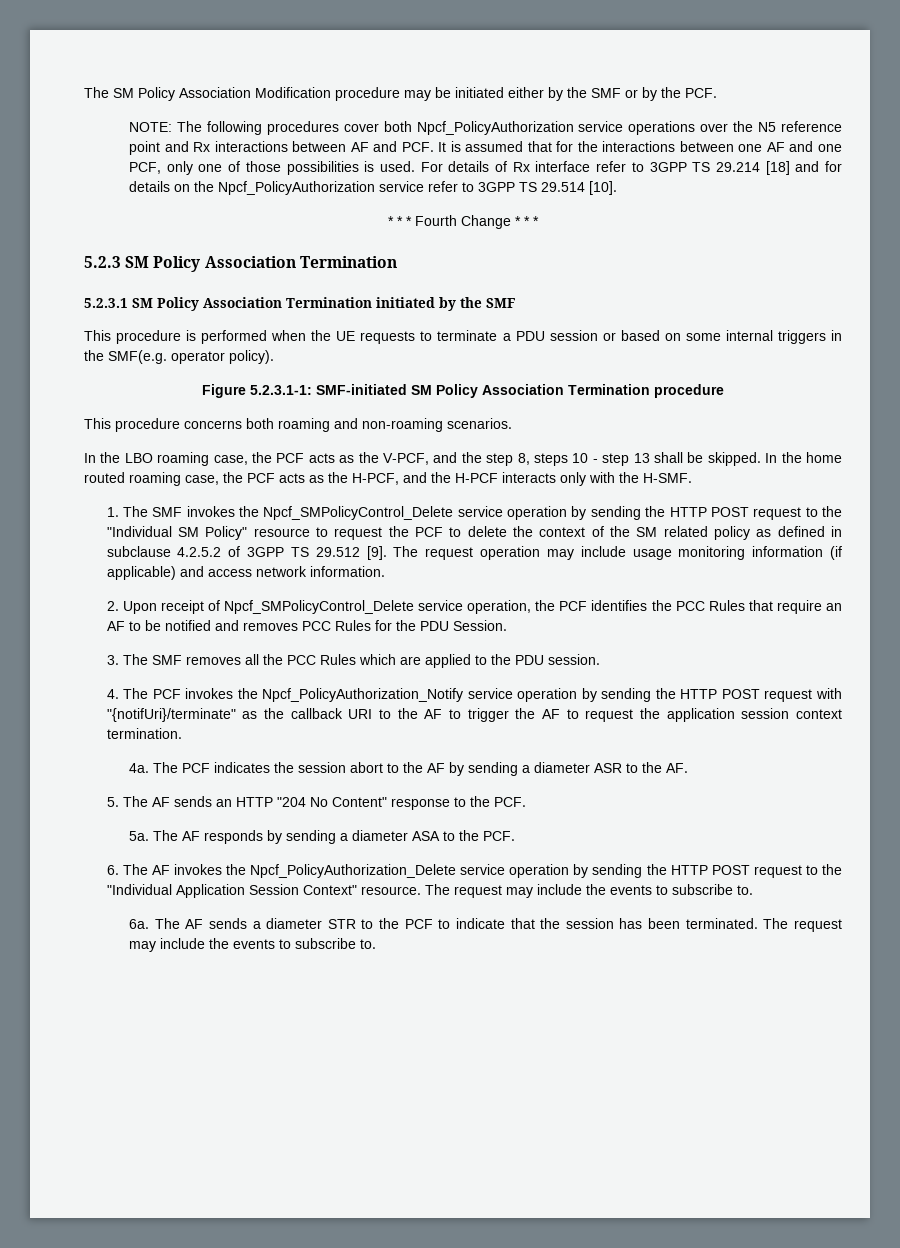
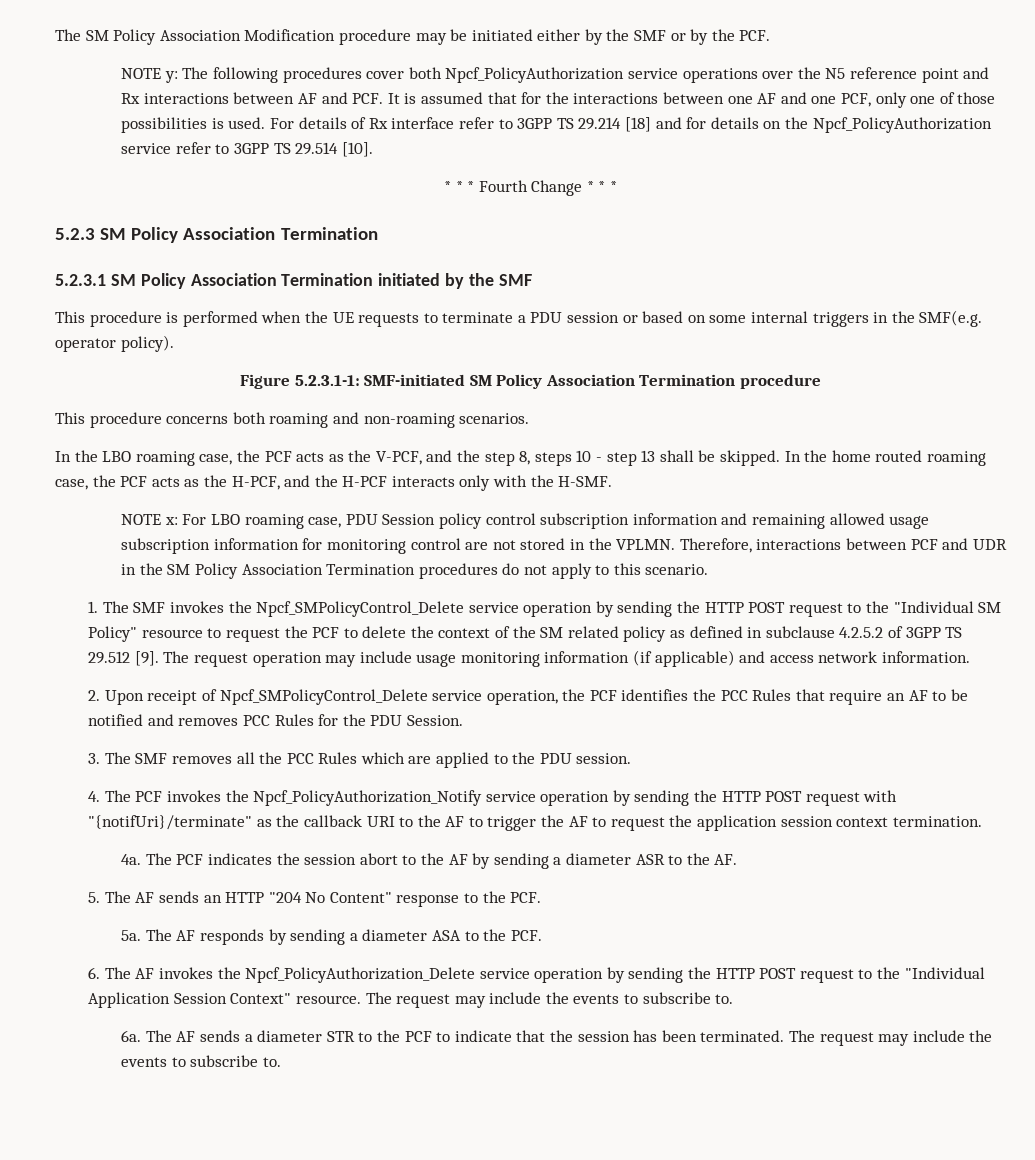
[129,122,173,132] NOTE: -> [121,68,178,83] NOTE y:
(692, 478) none -> [121,513,930,529] [121,538,1007,554] [121,563,709,579] // NOTE x: For LBO roaming case, PDU Session policy control subscription information and remaining allowed usage subscription information for monitoring control are not stored in the VPLMN. Therefore, interactions between PCF and UDR in the SM Policy Association Termination procedures do not apply to this scenario.

